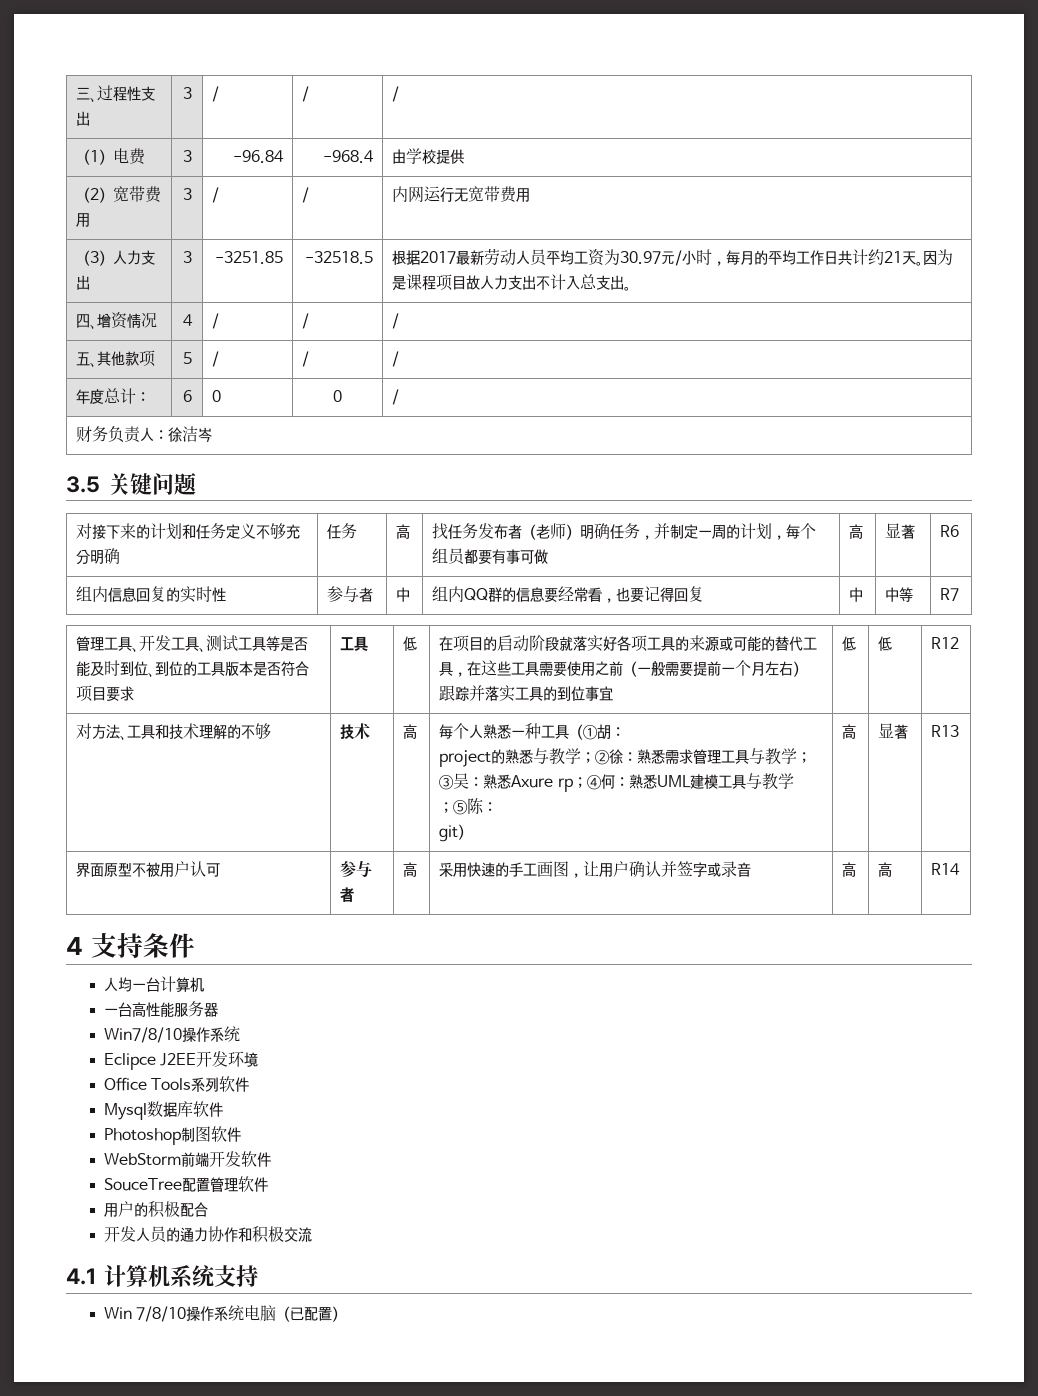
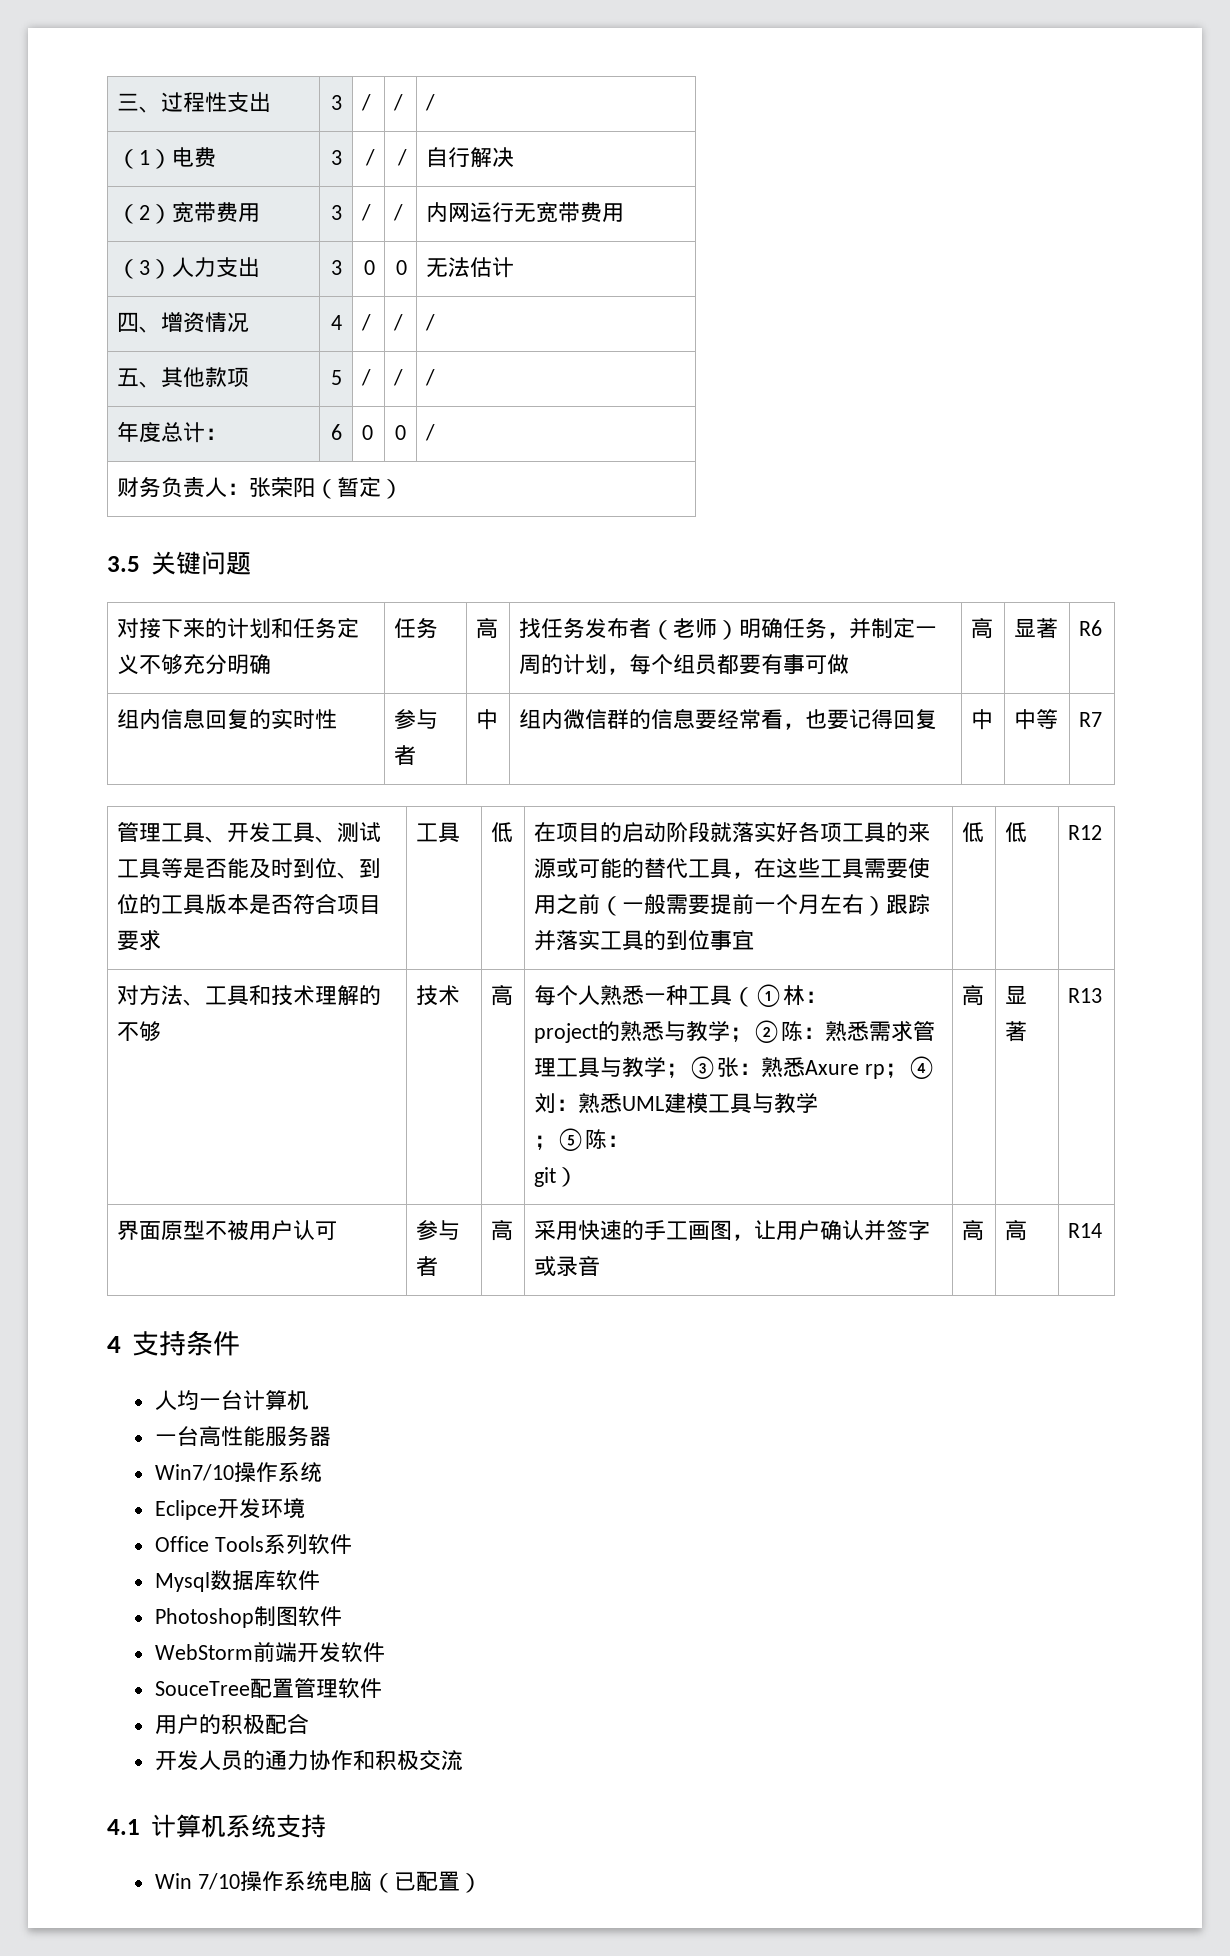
[232,150,284,163] [322,150,374,163] [392,148,465,164] -96.84 | -968.4 | 由学校提供 -> [364,149,375,166] [396,149,407,166] [426,147,515,168] / | / | 自行解决
[214,251,283,264] [304,251,373,264] [392,248,954,266] [392,274,632,291] -3251.85 | -32518.5 | 根据2017最新劳动人员平均工资为30.97元/小时，每月的平均工作日共计约21天。因为是课程项目故人力支出不计入总支出。 -> [363,260,375,275] [395,260,407,275] [426,257,515,278] 0 | 0 | 无法估计
[168,426,213,443] 徐洁岑 -> [249,477,404,499] 张荣阳（暂定）
[464,588,489,601] QQ -> [563,709,608,729] 微信
[597,724,612,739] 胡 -> [783,985,806,1005] 林
[609,749,624,764] 徐 -> [781,1021,804,1041] 陈
[453,773,470,789] 吴 -> [717,1057,740,1078] 张
[600,774,615,789] 何 -> [534,1093,557,1113] 刘
[103,1027,182,1043] Win7/8/10 -> [154,1464,234,1481] Win7/10
[160,1053,197,1066] J2EE -> (217, 1510) none
[136,1306,187,1322] 7/8/10 -> [197,1873,240,1890] 7/10

